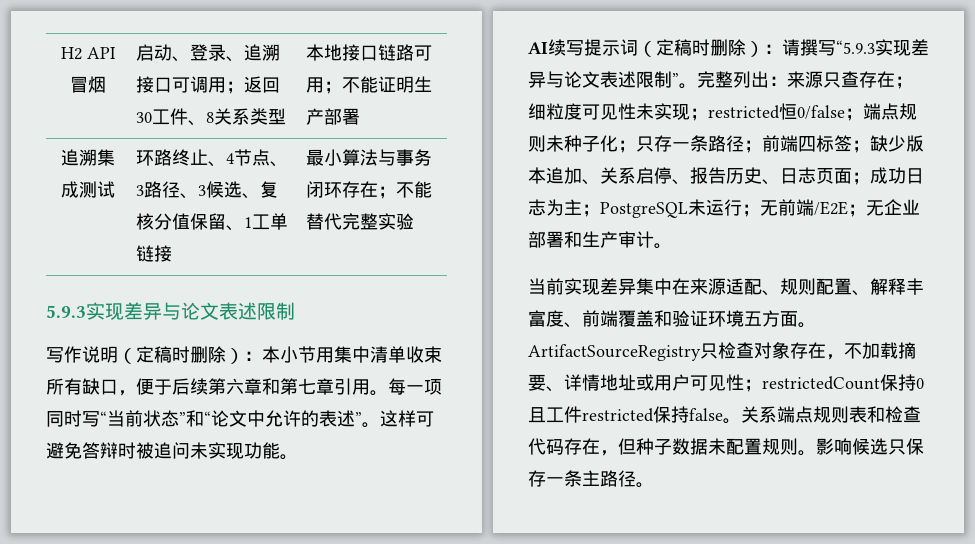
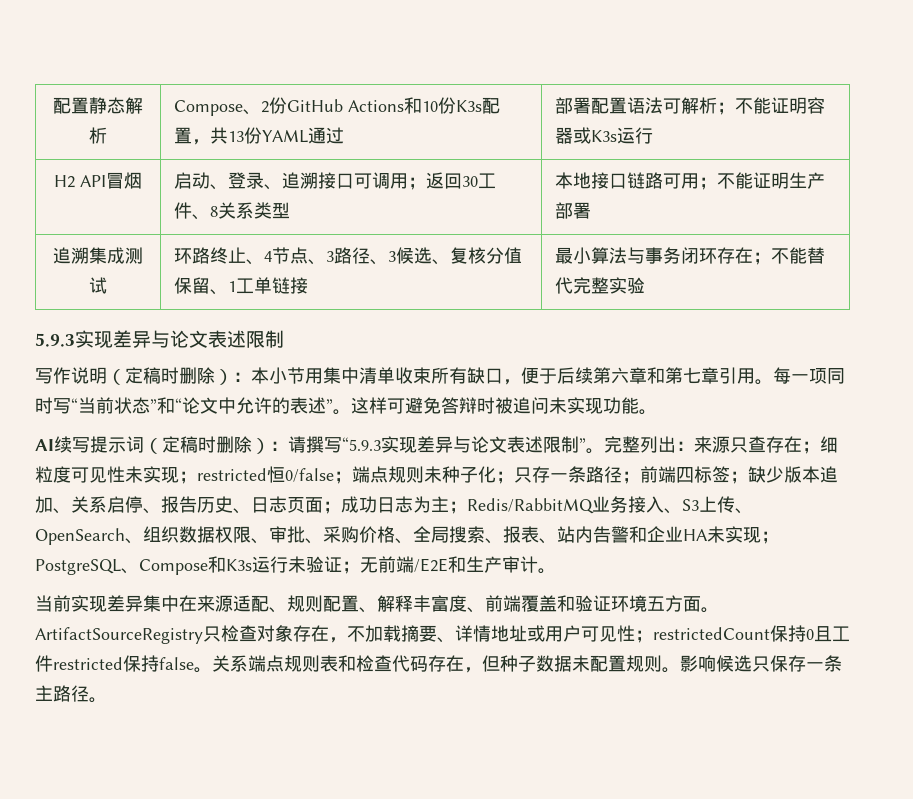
(60, 53) none -> [53,97,143,114] [89,127,107,144] [174,97,501,116] [174,127,345,145] [555,97,826,115] [555,127,654,144] 配置静态解析 | Compose、2份GitHub Actions和10份K3s配置，共13份YAML通过 | 部署配置语法可解析；不能证明容器或K3s运行 //
[600,199,920,218] [528,231,564,248] PostgreSQL未运行；无前端/E2E；无企业部署 -> [467,496,753,514] [35,526,779,545] [35,556,448,575] Redis/RabbitMQ业务接入、S3上传、OpenSearch、组织数据权限、审批、采购价格、全局搜索、报表、站内告警和企业HA未实现；PostgreSQL、Compose和K3s运行未验证；无前端/E2E

